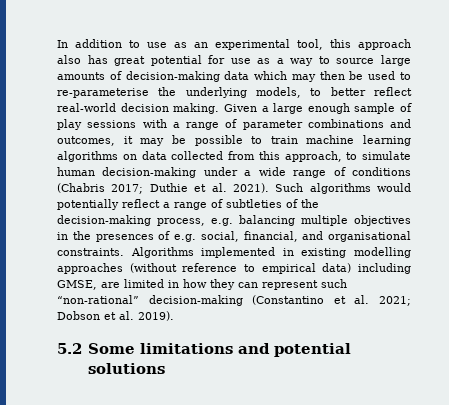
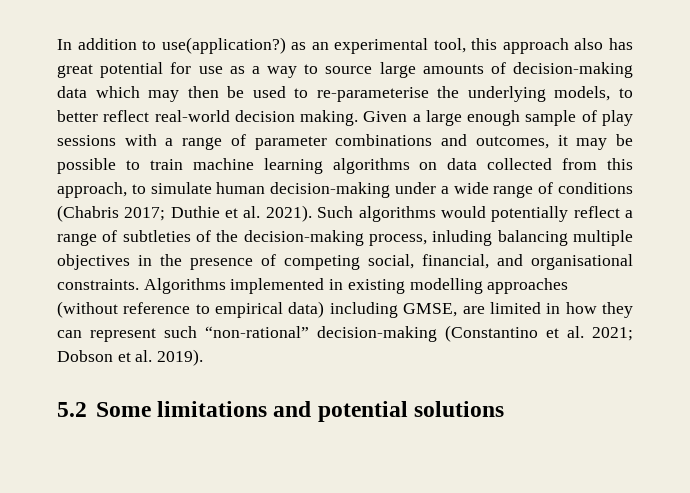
[147,42,167,48] use -> [161,37,286,54] use(application?)
[211,218,233,226] e.g. -> [432,230,493,246] inluding
[95,231,196,242] presences of e.g. -> [190,254,360,270] presence of competing

